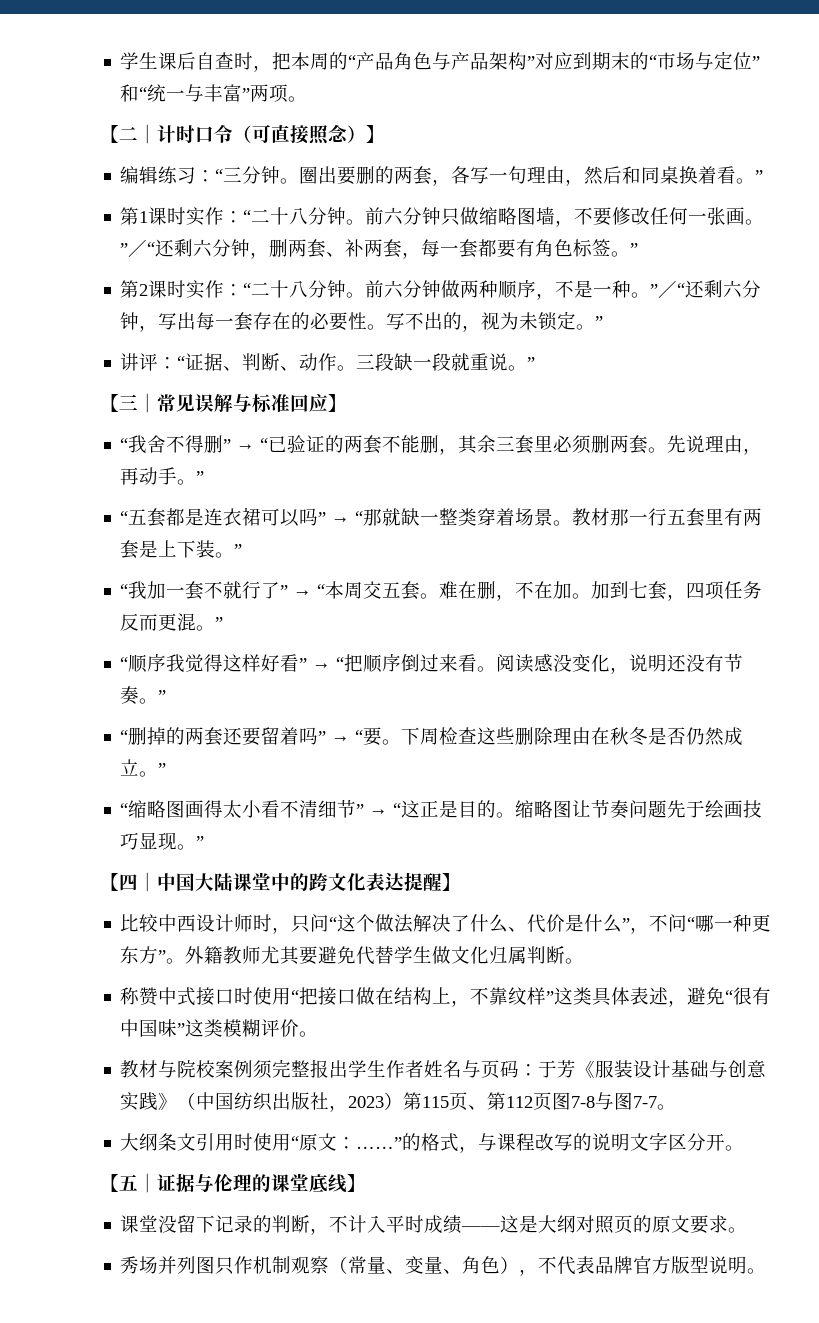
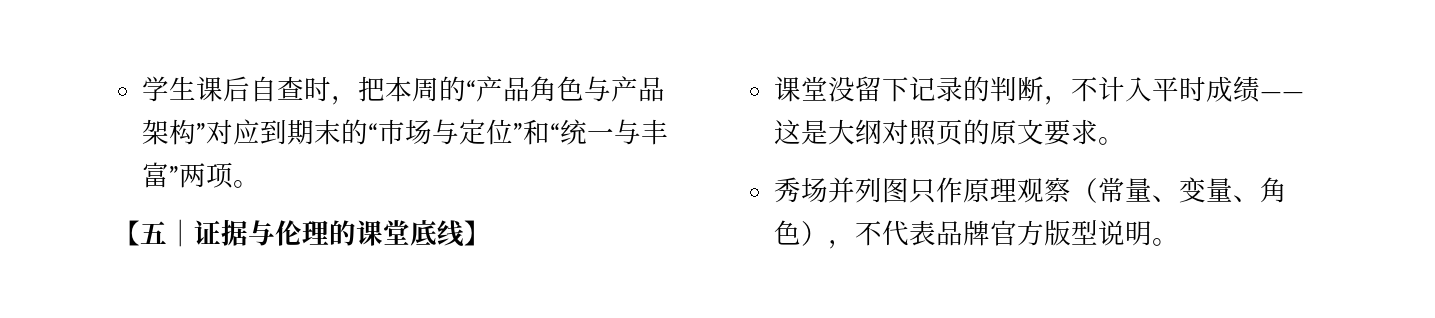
[100,124,385,145] [120,166,764,186] [120,207,765,227] [120,239,639,259] [120,280,762,300] [120,311,604,332] [120,353,536,371] [100,393,347,413] [120,435,763,455] [120,467,205,485] [120,507,763,527] [120,540,243,559] [120,581,763,601] [120,613,224,631] [120,653,744,674] [120,686,167,705] [120,727,744,746] [120,759,167,777] [120,799,763,819] [120,832,205,850] [100,872,461,892] [120,914,772,934] [120,946,585,965] [120,987,772,1007] [120,1019,319,1037] [120,1059,767,1079] [120,1092,677,1112] [120,1132,745,1153] // 【二｜计时口令（可直接照念）】 // 编辑练习：“三分钟。圈出要删的两套，各写一句理由，然后和同桌换着看。” // 第1课时实作：“二十八分钟。前六分钟只做缩略图墙，不要修改任何一张画。”／“还剩六分钟，删两套、补两套，每一套都要有角色标签。” // 第2课时实作：“二十八分钟。前六分钟做两种顺序，不是一种。”／“还剩六分钟，写出每一套存在的必要性。写不出的，视为未锁定。” // 讲评：“证据、判断、动作。三段缺一段就重说。” // 【三｜常见误解与标准回应】 // “我舍不得删” → “已验证的两套不能删，其余三套里必须删两套。先说理由，再动手。” // “五套都是连衣裙可以吗” → “那就缺一整类穿着场景。教材那一行五套里有两套是上下装。” // “我加一套不就行了” → “本周交五套。难在删，不在加。加到七套，四项任务反而更混。” // “顺序我觉得这样好看” → “把顺序倒过来看。阅读感没变化，说明还没有节奏。” // “删掉的两套还要留着吗” → “要。下周检查这些删除理由在秋冬是否仍然成立。” // “缩略图画得太小看不清细节” → “这正是目的。缩略图让节奏问题先于绘画技巧显现。” // 【四｜中国大陆课堂中的跨文化表达提醒】 // 比较中西设计师时，只问“这个做法解决了什么、代价是什么”，不问“哪一种更东方”。外籍教师尤其要避免代替学生做文化归属判断。 // 称赞中式接口时使用“把接口做在结构上，不靠纹样”这类具体表述，避免“很有中国味”这类模糊评价。 // 教材与院校案例须完整报出学生作者姓名与页码：于芳《服装设计基础与创意实践》（中国纺织出版社，2023）第115页、第112页图7-8与图7-7。 // 大纲条文引用时使用“原文：……”的格式，与课程改写的说明文字区分开。 -> (261, 184) none
[253,1256,292,1274] 机制 -> [963,178,1018,203] 原理

